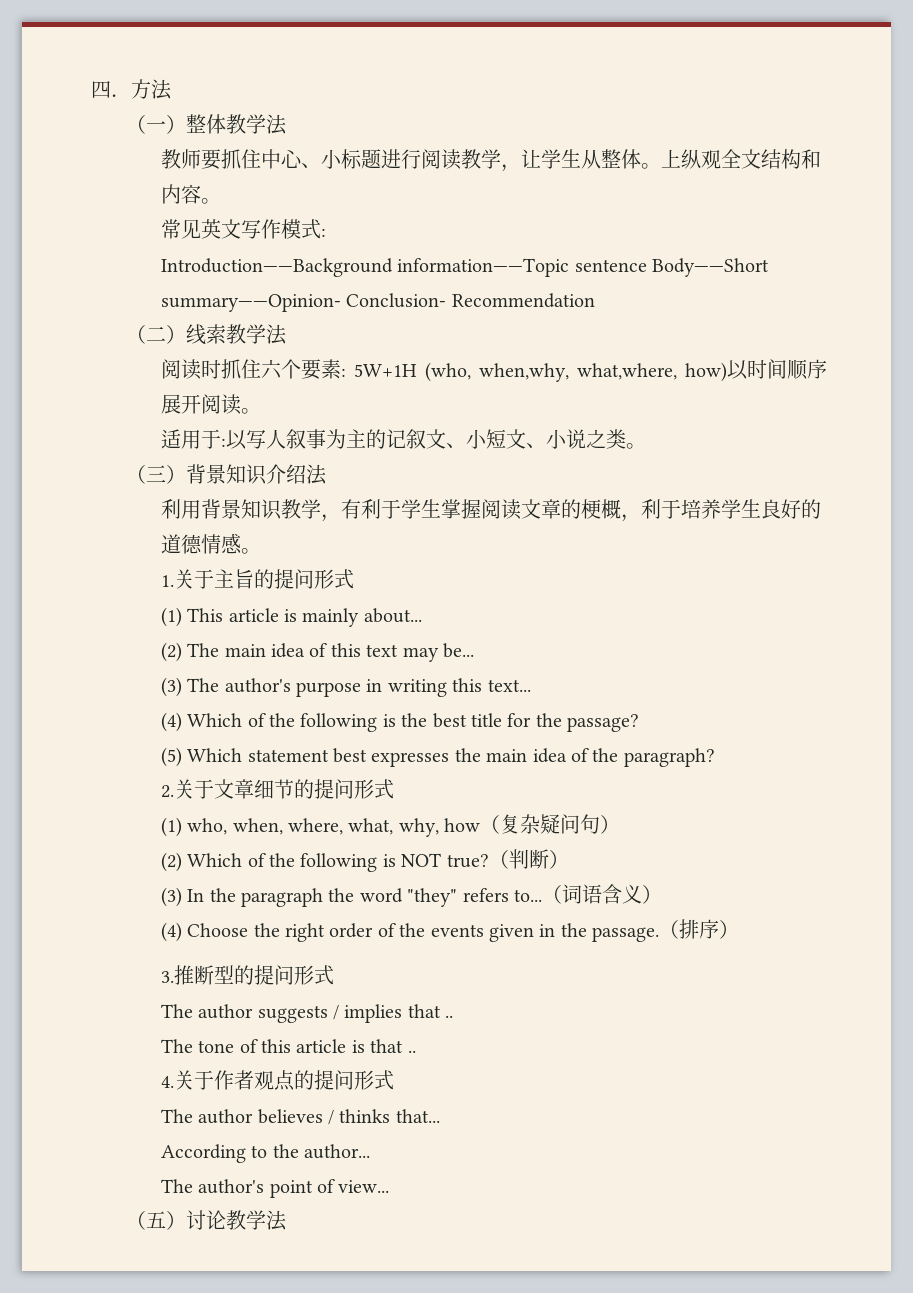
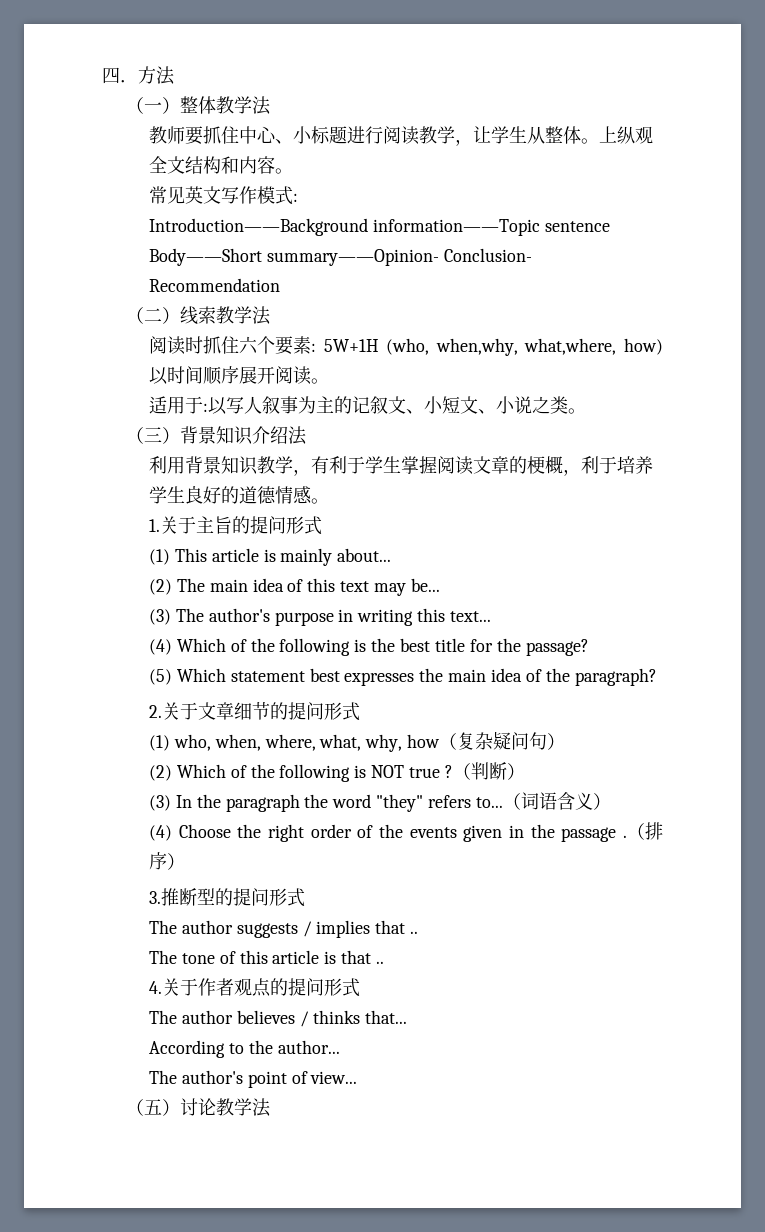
[446,854,489,868] true? -> [409,765,453,778] true ?
[592,927,660,942] passage. -> [561,827,627,842] passage .

